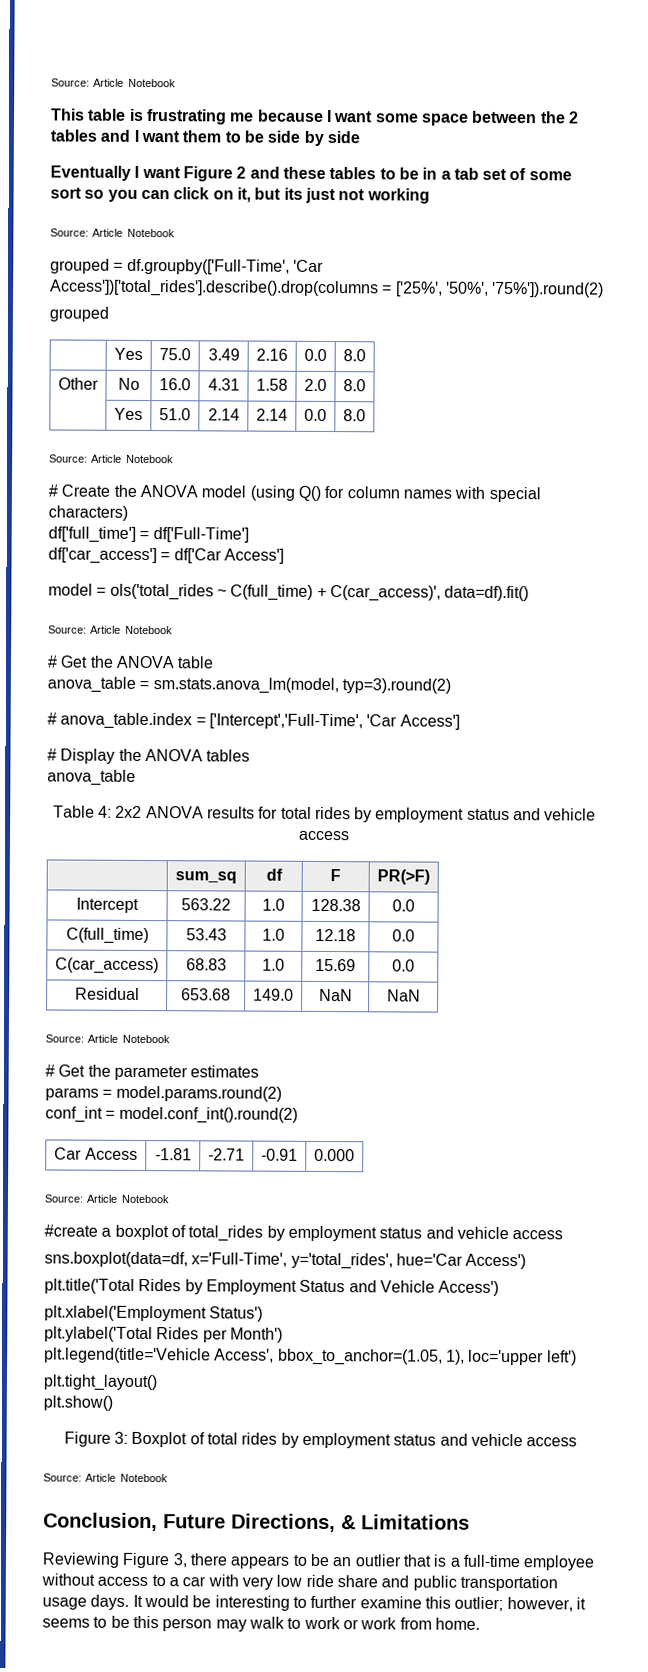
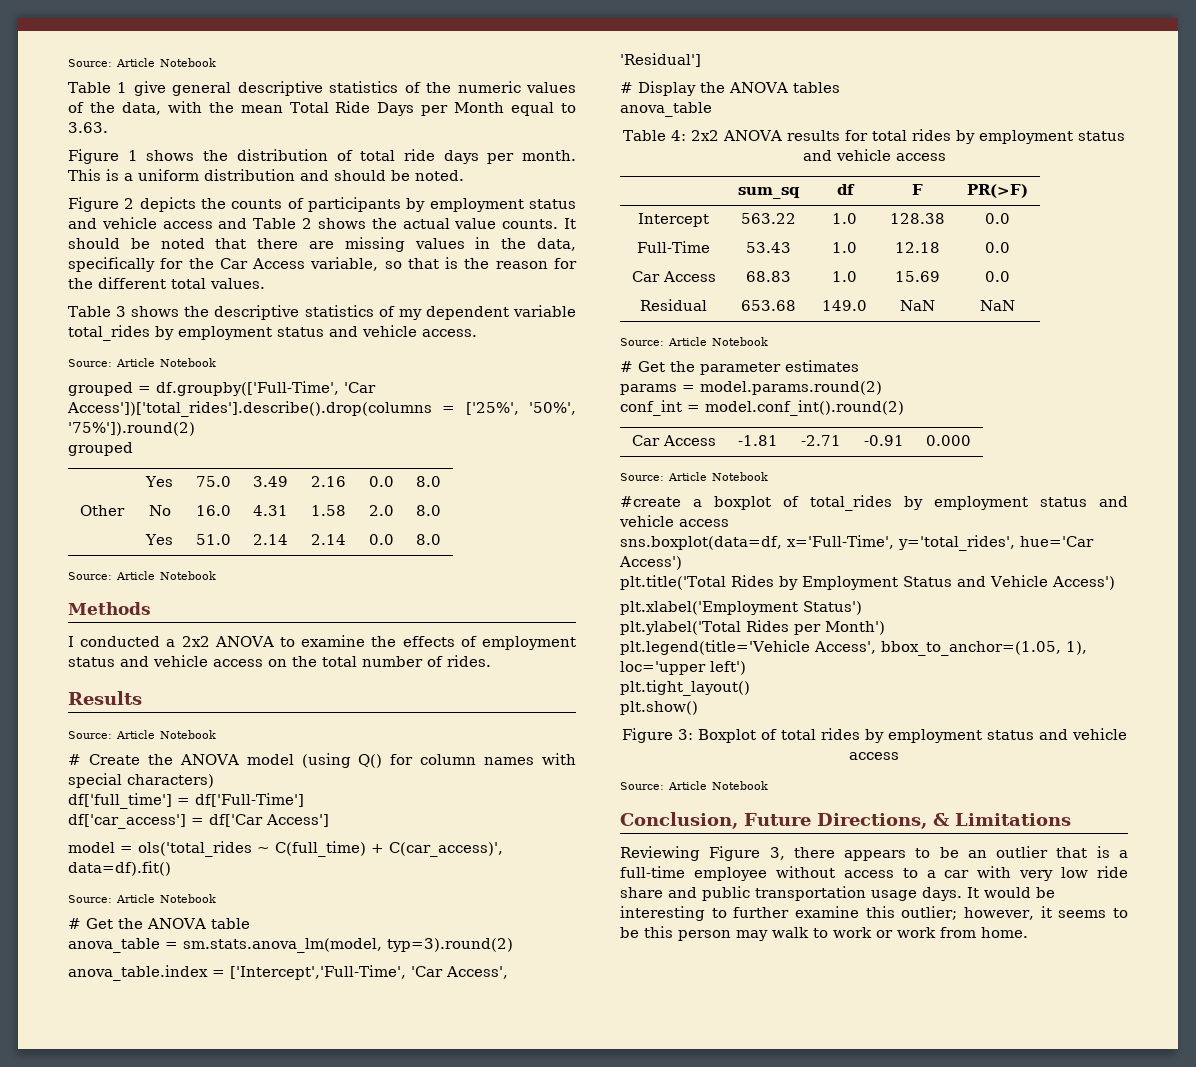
[51,78,176,88] [50,108,579,126] [50,129,360,146] [50,165,572,182] [50,187,430,204] Source: Article Notebook // This table is frustrating me because I want some space between the 2 tables and I want them to be side by side // Eventually I want Figure 2 and these tables to be in a tab set of some sort so you can click on it, but its just not working -> [68,58,216,67] [68,81,576,96] [68,101,576,116] [68,122,108,133] [68,149,576,164] [68,169,464,181] [68,197,576,212] [68,217,576,229] [68,237,576,252] [68,257,577,272] [68,277,265,289] [68,305,576,320] [68,325,477,341] Source: Article Notebook // Table 1 give general descriptive statistics of the numeric values of the data, with the mean Total Ride Days per Month equal to 3.63. // Figure 1 shows the distribution of total ride days per month. This is a uniform distribution and should be noted. // Figure 2 depicts the counts of participants by employment status and vehicle access and Table 2 shows the actual value counts. It should be noted that there are missing values in the data, specifically for the Car Access variable, so that is the reason for the different total values. // Table 3 shows the descriptive statistics of my dependent variable total_rides by employment status and vehicle access.
(174, 459) none -> [68,602,151,615] [68,635,576,650] [68,655,491,667] [68,691,142,705] [68,730,216,739] // Methods // I conducted a 2x2 ANOVA to examine the effects of employment status and vehicle access on the total number of rides. // Results // Source: Article Notebook
[47,712,57,725] # -> (513, 945) none
[399,714,460,730] Access'] -> [446,966,508,979] [620,53,701,67] Access', 'Residual']
[65,927,149,945] C(full_time) -> [637,241,710,253] Full-Time
[55,957,159,975] C(car_access) -> [631,271,716,282] Car Access

